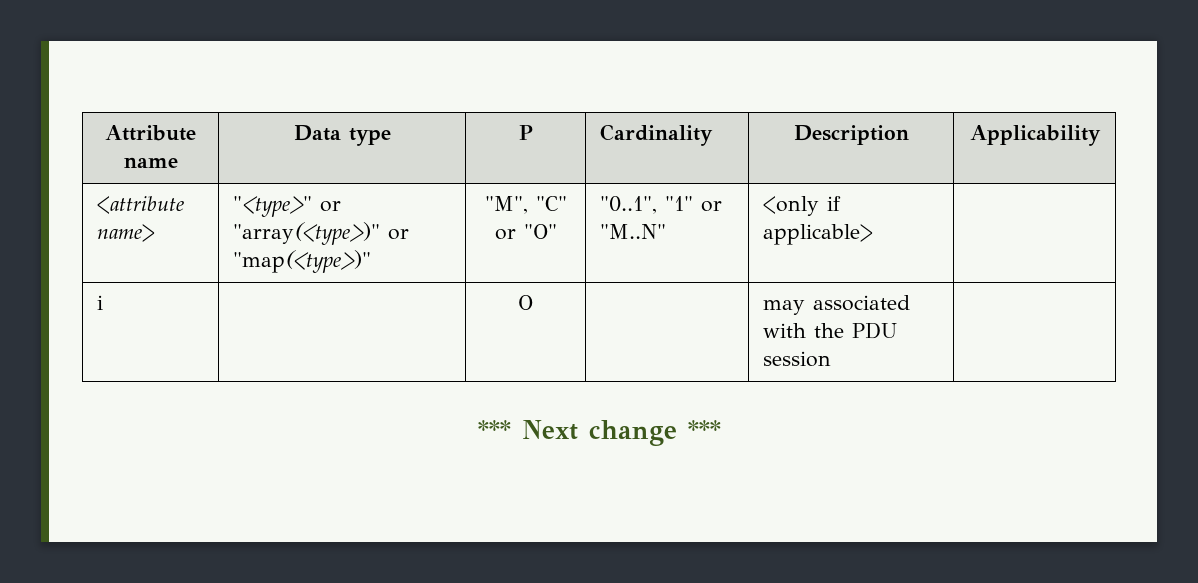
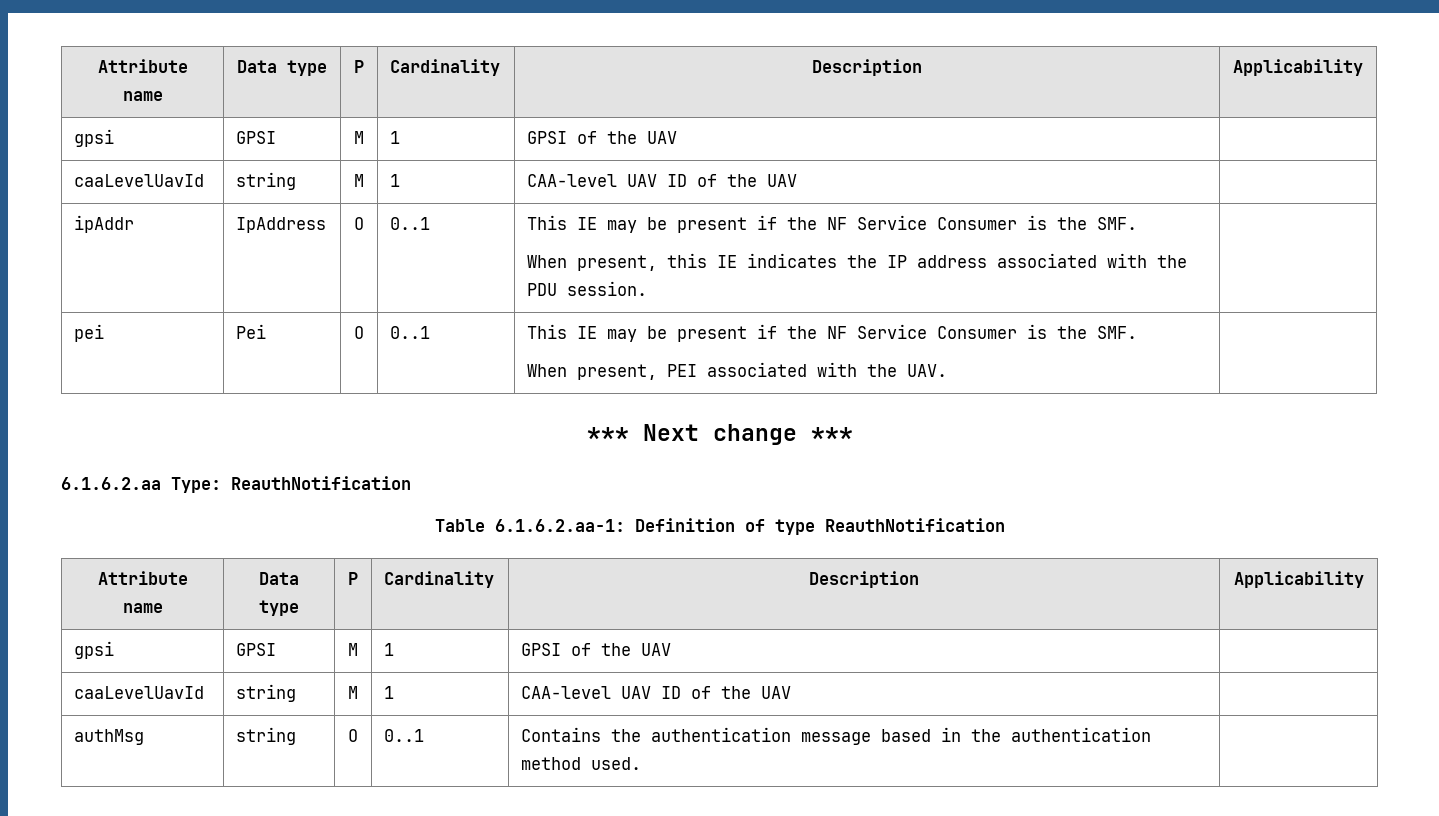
[105,125,196,141] [123,157,178,168] [293,125,391,146] [518,125,533,140] [600,124,714,146] [793,125,909,145] [969,125,1101,146] [97,196,185,214] [97,224,156,242] [233,196,342,217] [233,222,410,245] [233,250,372,273] [484,196,567,214] [494,224,557,240] [600,196,723,214] [600,224,667,239] [763,196,842,216] [763,224,874,245] [97,295,104,310] [518,295,533,310] [763,295,911,315] [763,322,898,339] [763,351,832,367] [477,420,721,446] Attribute name | Data type | P | Cardinality | Description | Applicability // <attribute name> | "<type>" or "array(<type>)" or "map(<type>)" | "M", "C" or "O" | "0..1", "1" or "M..N" | <only if applicable> | // i | | O | | may associated with the PDU session | // *** Next change *** -> [97,59,188,73] [122,91,163,101] [237,60,327,76] [354,60,364,73] [390,59,501,76] [811,59,922,76] [1233,59,1363,76] [74,129,115,147] [236,131,277,144] [354,131,364,144] [390,131,401,144] [527,131,678,144] [74,174,205,187] [236,172,297,190] [354,174,364,187] [390,174,401,187] [527,174,798,187] [74,215,135,233] [236,217,327,233] [354,217,364,230] [390,217,431,230] [527,215,1138,233] [527,253,1188,271] [527,281,648,296] [74,324,105,342] [236,324,267,339] [354,326,364,339] [390,326,431,339] [527,324,1138,342] [527,362,948,380] [586,424,853,445] [61,476,411,493] [434,518,1005,535] [97,571,188,585] [122,603,163,613] [259,572,299,585] [259,600,299,616] [348,572,358,585] [384,571,495,588] [808,571,919,588] [1233,571,1364,588] [74,641,115,659] [236,643,277,656] [348,643,358,656] [384,643,395,656] [521,643,672,656] [74,686,205,699] [236,684,297,702] [348,686,358,699] [384,686,395,699] [521,686,792,699] [74,729,145,745] [236,727,297,745] [348,729,358,742] [384,729,425,742] [521,727,1152,745] [521,757,642,770] Attribute name | Data type | P | Cardinality | Description | Applicability // gpsi | GPSI | M | 1 | GPSI of the UAV | // caaLevelUavId | string | M | 1 | CAA-level UAV ID of the UAV | // ipAddr | IpAddress | O | 0..1 | This IE may be present if the NF Service Consumer is the SMF. // When present, this IE indicates the IP address associated with the PDU session. | // pei | Pei | O | 0..1 | This IE may be present if the NF Service Consumer is the SMF. // When present, PEI associated with the UAV. | // *** Next change *** // 6.1.6.2.aa Type: ReauthNotification // Table 6.1.6.2.aa-1: Definition of type ReauthNotification // Attribute name | Data type | P | Cardinality | Description | Applicability // gpsi | GPSI | M | 1 | GPSI of the UAV | // caaLevelUavId | string | M | 1 | CAA-level UAV ID of the UAV | // authMsg | string | O | 0..1 | Contains the authentication message based in the authentication method used. |

